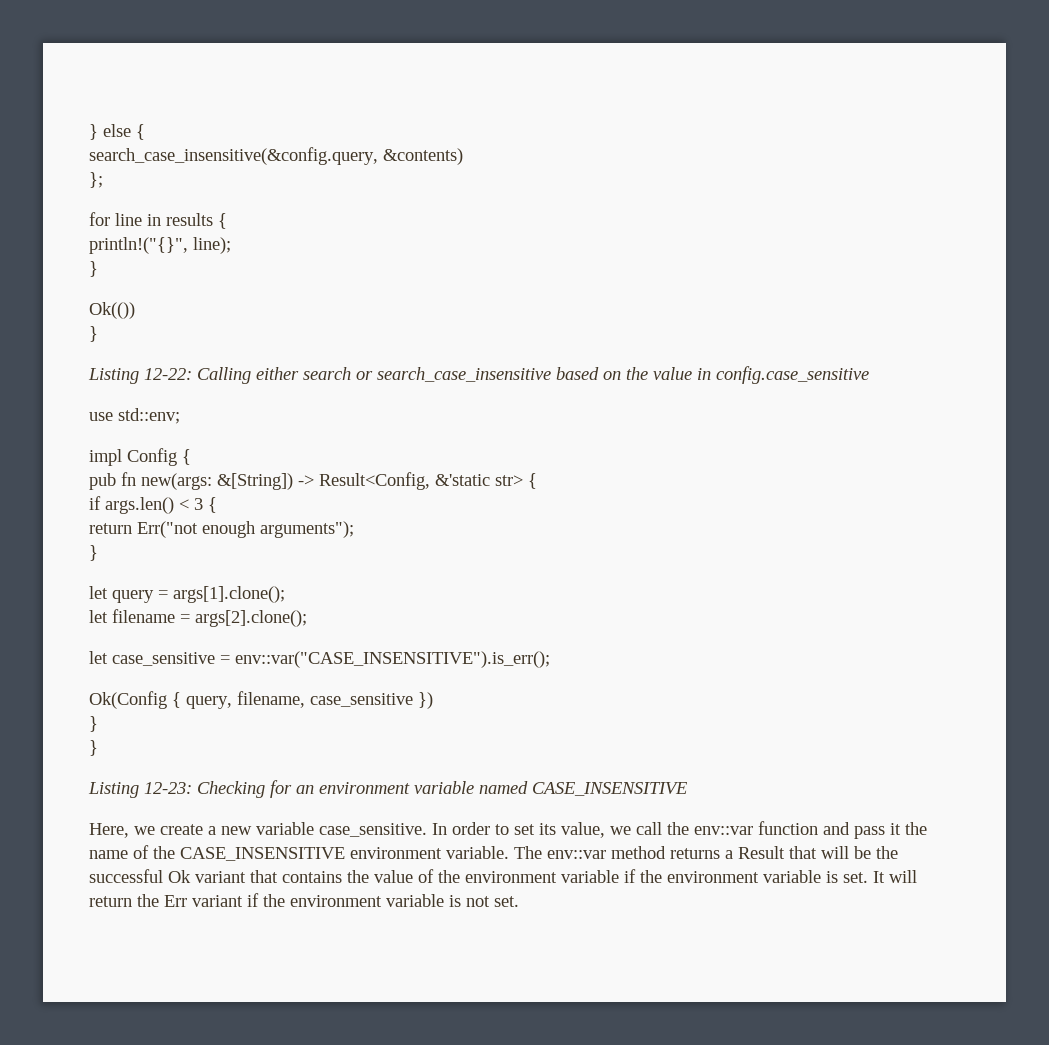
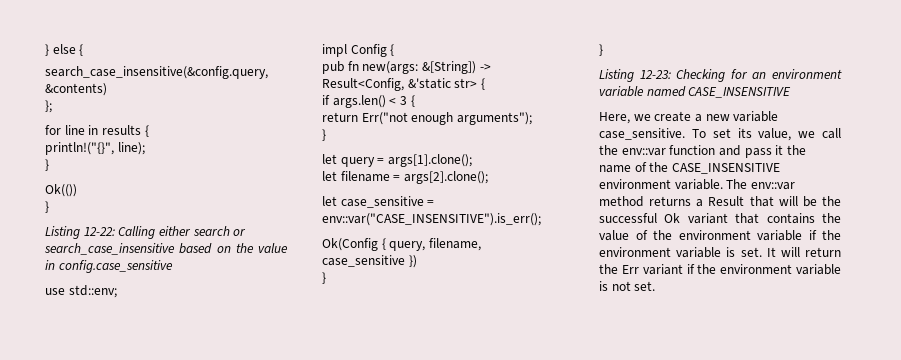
[432,822,509,835] In order to -> [691,129,706,138] To

